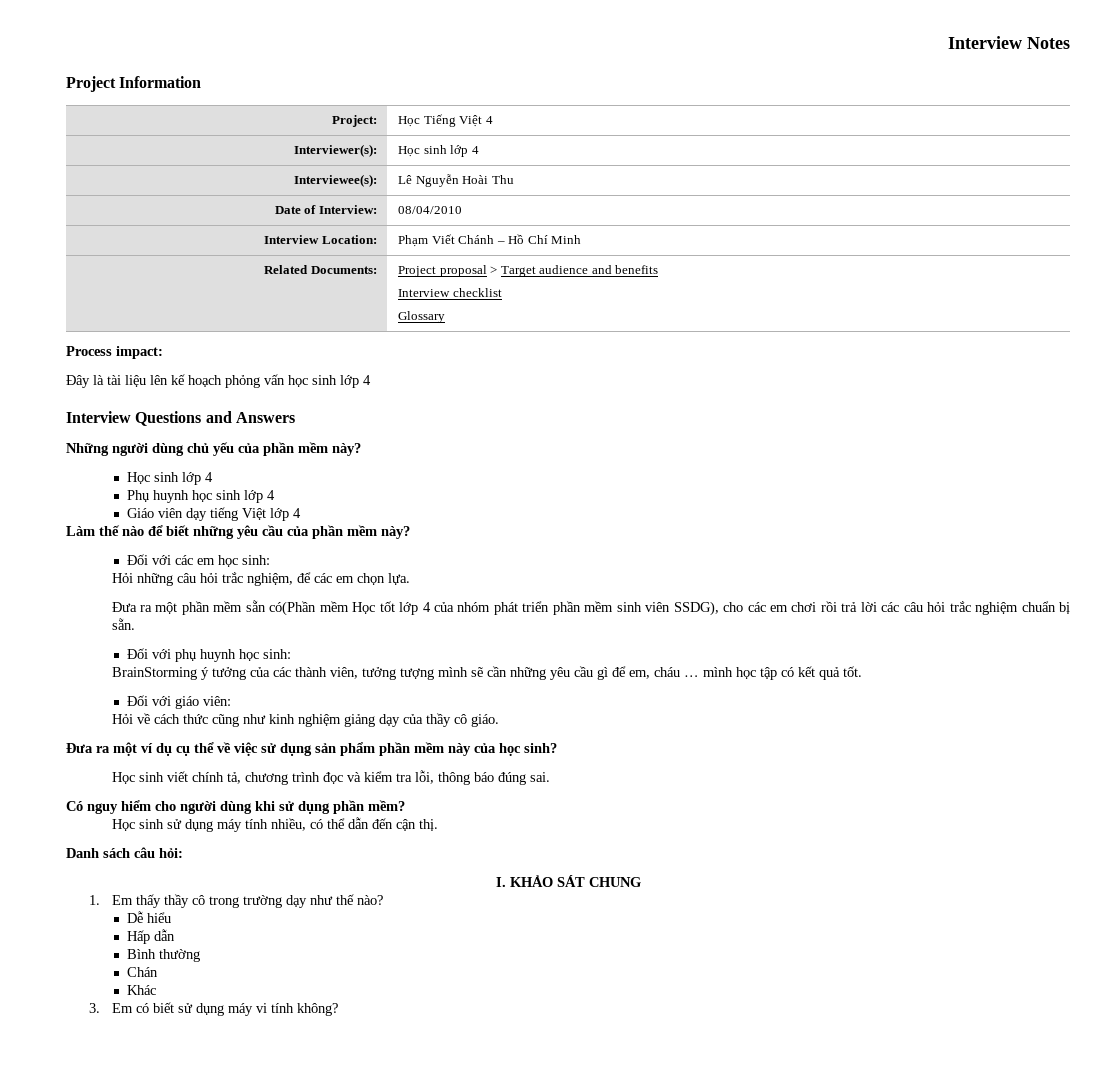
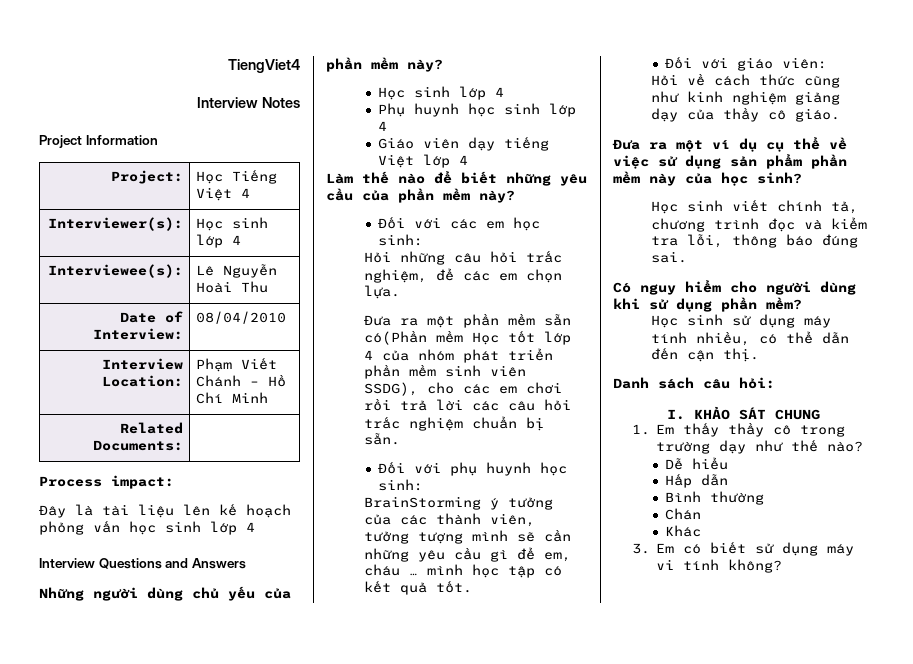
(948, 42) none -> [228,59,300,73] TiengViet4 //
[398,265,659,277] [398,288,502,297] [398,311,446,323] Project proposal > Target audience and benefits // Interview checklist // Glossary -> (184, 445) none

